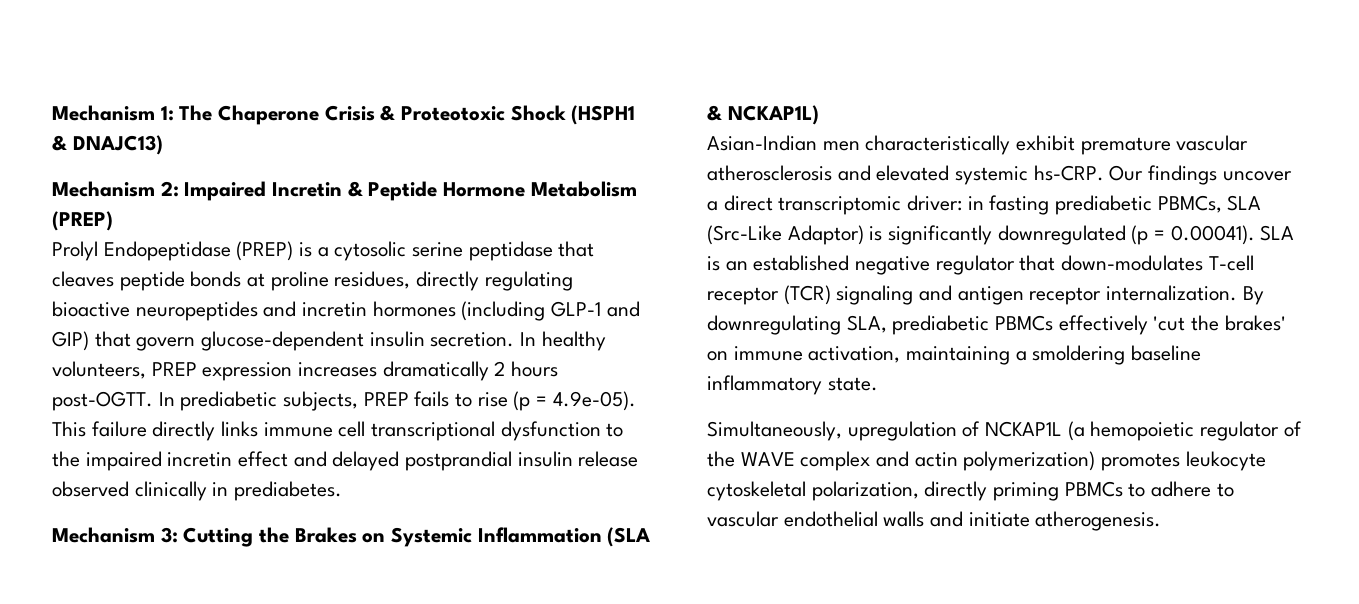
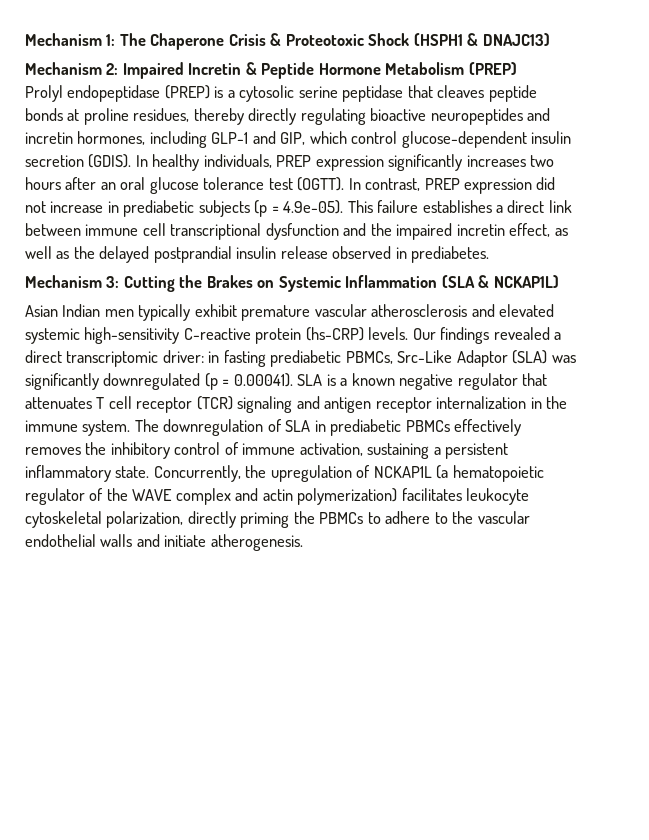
[103,241,231,261] Endopeptidase -> [67,85,161,102] endopeptidase
(411, 280) none -> [193,108,244,125] thereby
[372,301,640,321] [52,331,515,351] hormones (including GLP-1 and GIP) that govern glucose-dependent insulin secretion. -> [77,131,572,148] [25,154,132,168] hormones, including GLP-1 and GIP, which control glucose-dependent insulin secretion (GDIS).
[52,361,559,381] [52,391,508,411] volunteers, PREP expression increases dramatically 2 hours post-OGTT. In prediabetic subjects, PREP fails to rise -> [203,154,555,171] [25,177,556,194] [25,200,250,217] individuals, PREP expression significantly increases two hours after an oral glucose tolerance test (OGTT). In contrast, PREP expression did not increase in prediabetic subjects
[152,421,259,441] directly links -> [422,200,572,213] [25,223,81,236] establishes a direct link between
[606,423,624,437] to -> [343,223,367,236] and
[238,451,327,467] effect and -> [509,223,568,237] [25,246,95,259] effect, as well as the
[134,481,207,501] clinically -> (392, 252) none
[707,135,1011,155] Asian-Indian men characteristically -> [25,304,191,321] Asian Indian men typically
[1033,165,1104,181] hs-CRP. -> [84,327,409,344] high-sensitivity C-reactive protein (hs-CRP) levels.
[1222,171,1292,181] uncover -> [493,327,550,340] revealed
[1227,195,1262,211] [707,225,883,245] SLA (Src-Like Adaptor) is -> [397,350,576,367] Src-Like Adaptor (SLA) was
[725,255,850,271] an established -> [340,373,395,386] a known
[1061,255,1254,271] down-modulates T-cell -> [25,396,132,409] attenuates T cell
[1106,285,1264,305] [707,315,1286,335] [707,345,1202,365] internalization. By downregulating SLA, prediabetic PBMCs effectively 'cut the brakes' on immune activation, maintaining a smoldering baseline -> [436,396,568,409] [25,419,522,436] [25,442,509,459] internalization in the immune system. The downregulation of SLA in prediabetic PBMCs effectively removes the inhibitory control of immune activation, sustaining a persistent
[707,421,842,441] // Simultaneously, -> [153,465,267,482] Concurrently, the
[1090,421,1195,441] hemopoietic -> [452,465,544,482] hematopoietic
[1101,453,1181,471] promotes -> [401,488,462,501] facilitates
(1060, 491) none -> [293,511,315,524] the
(1234, 490) none -> [452,511,474,524] the

